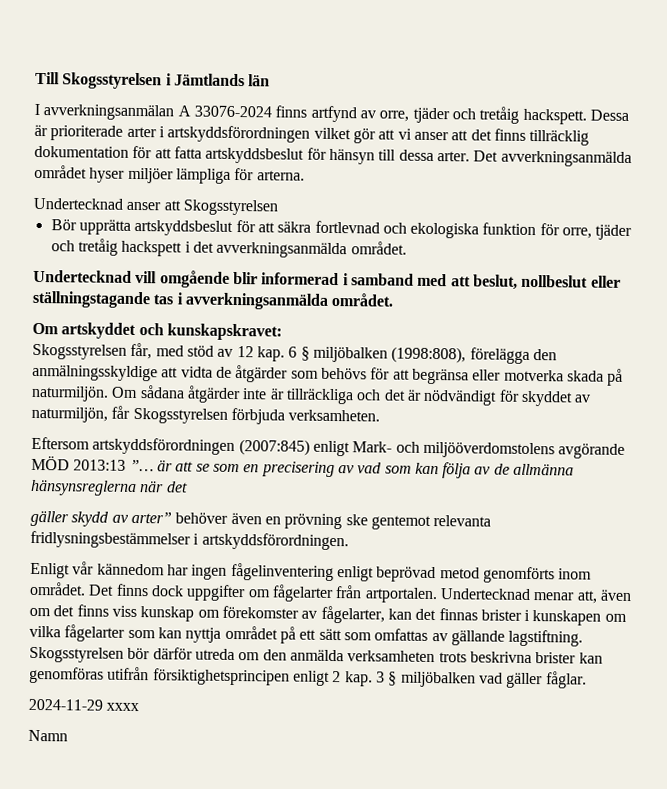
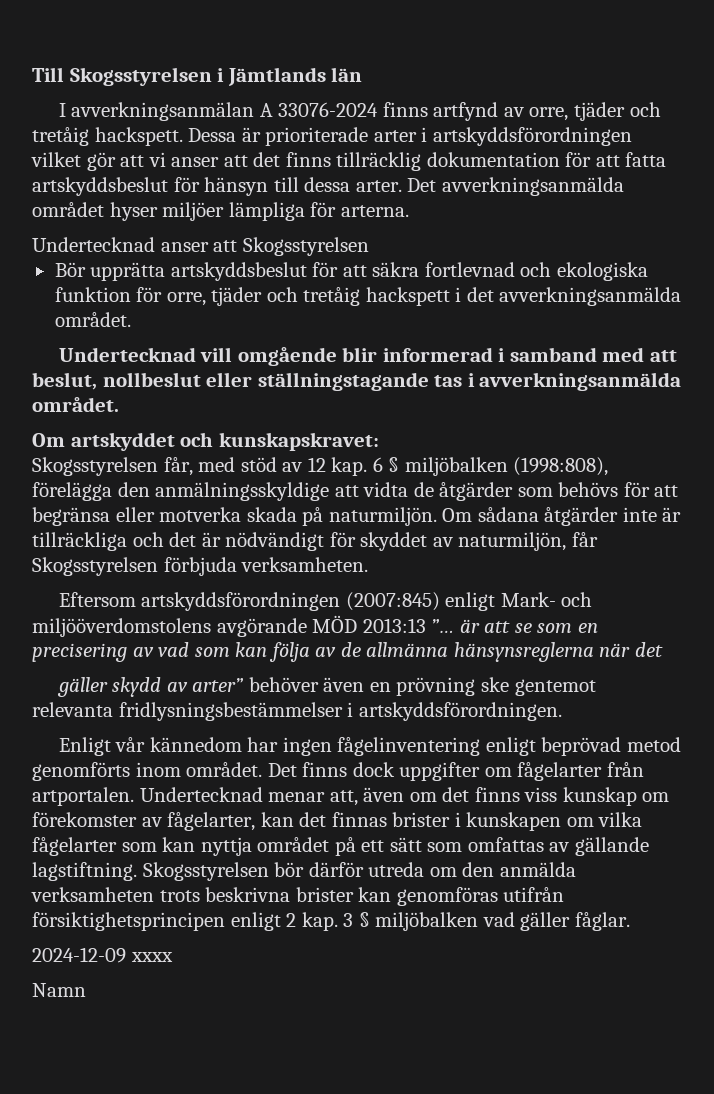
[28,698,103,711] 2024-11-29 -> [32,947,126,963] 2024-12-09

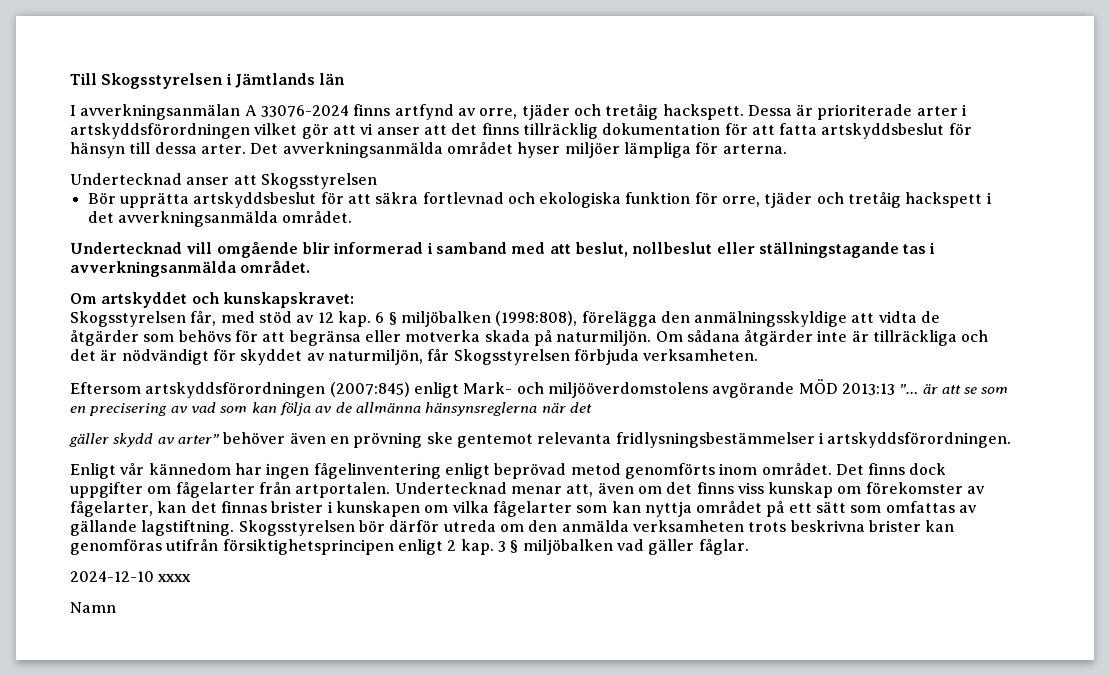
[32,947,126,963] 2024-12-09 -> [70,571,154,582] 2024-12-10

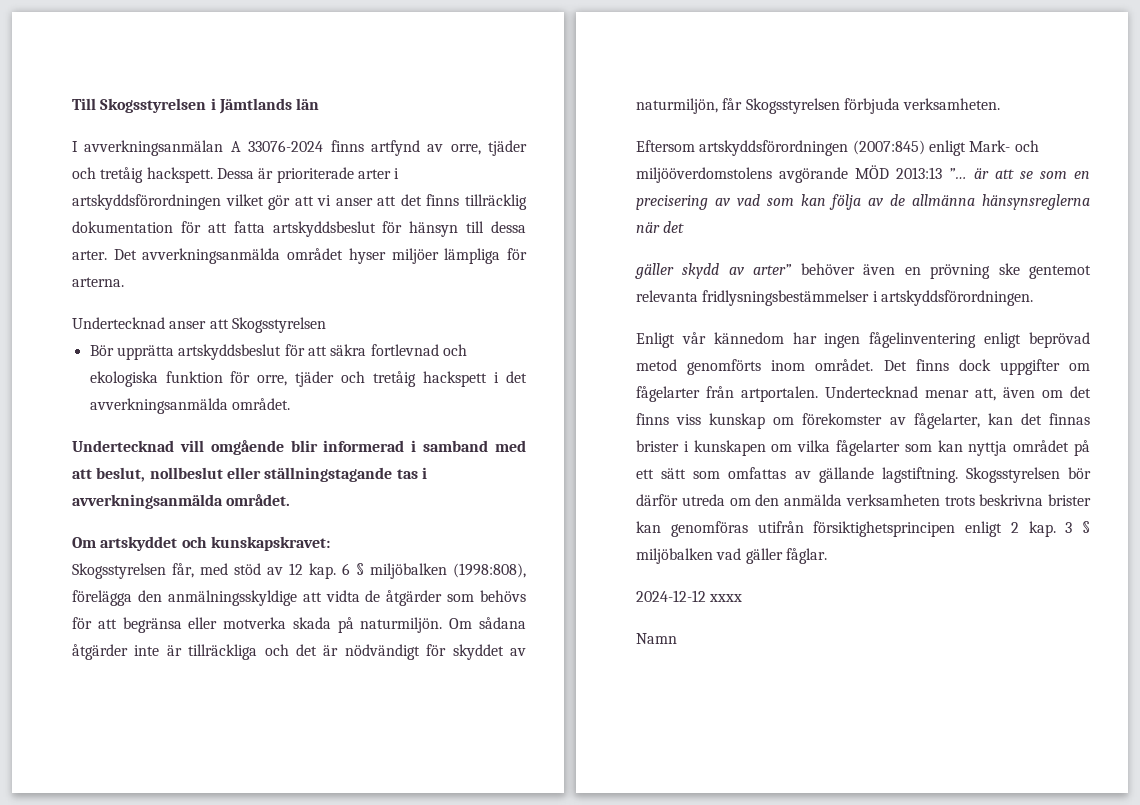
[70,571,154,582] 2024-12-10 -> [636,590,706,602] 2024-12-12

